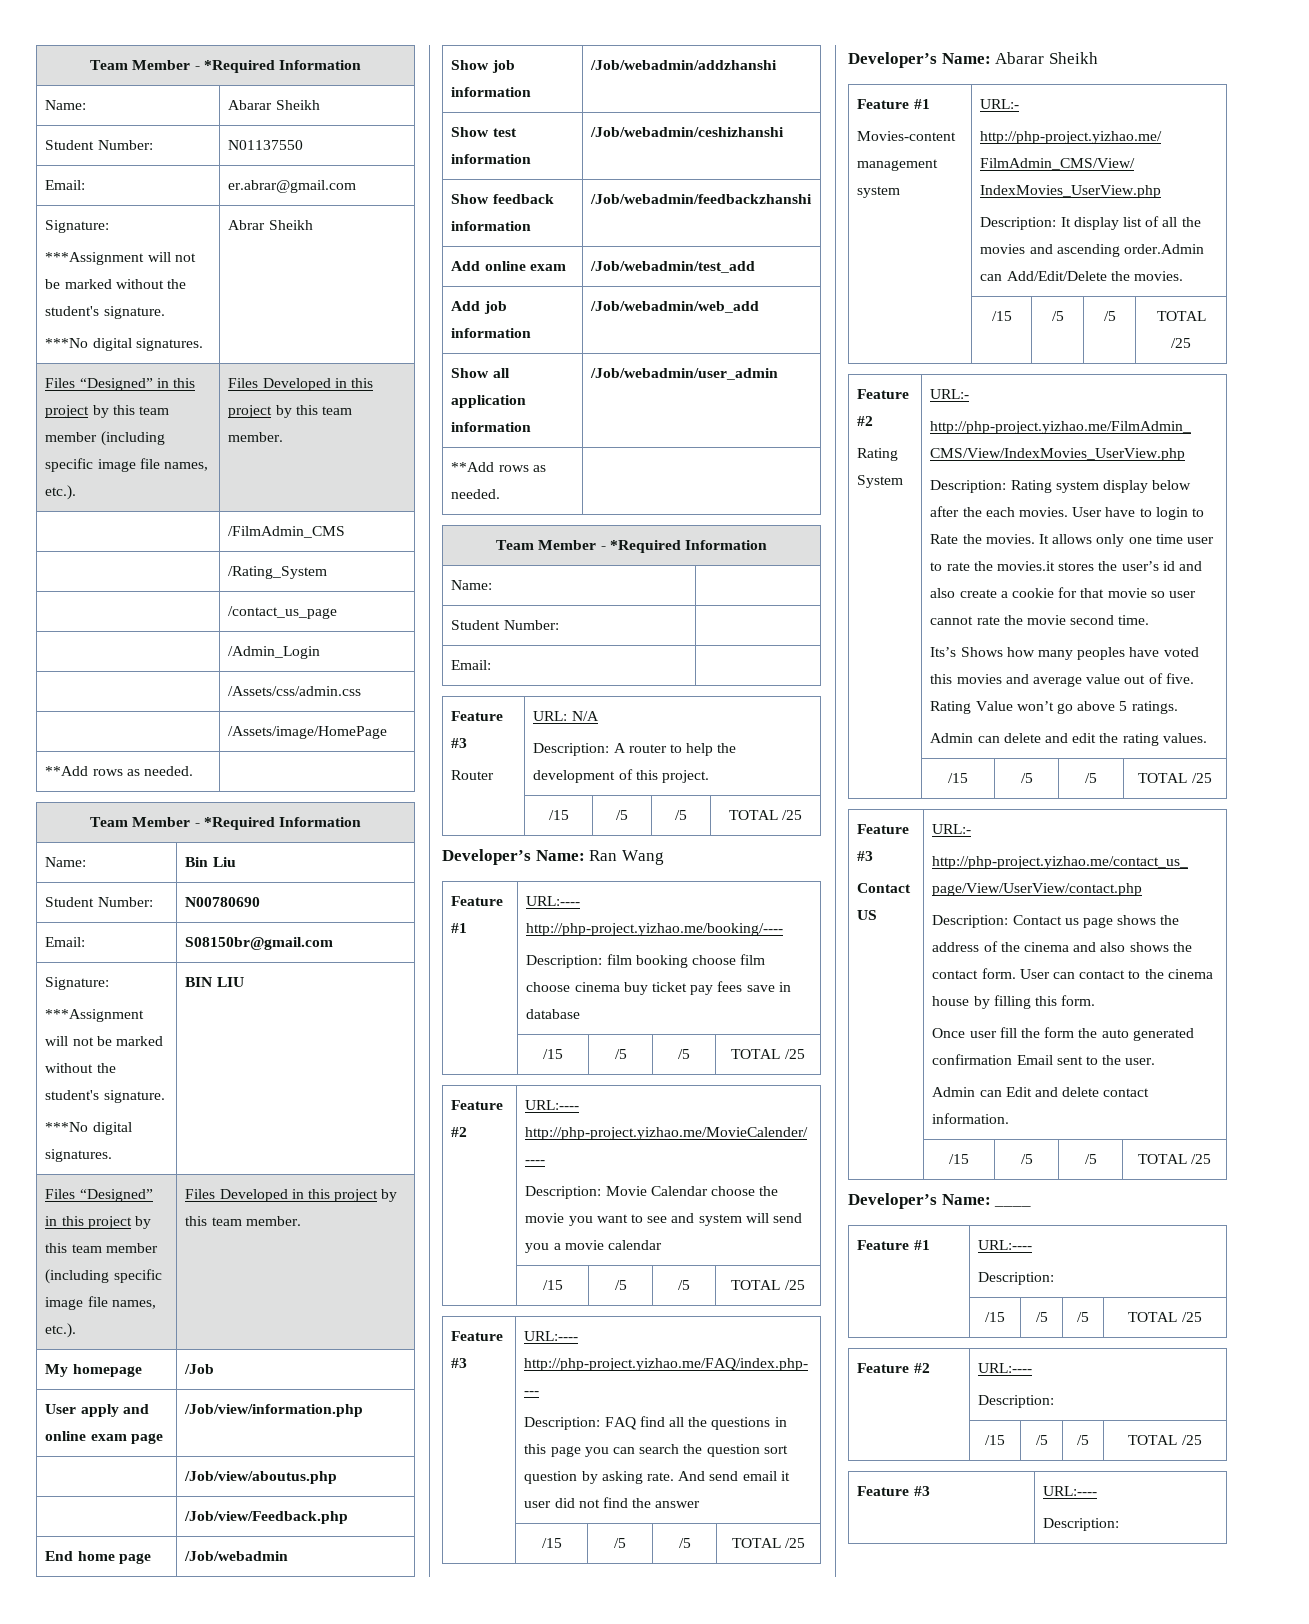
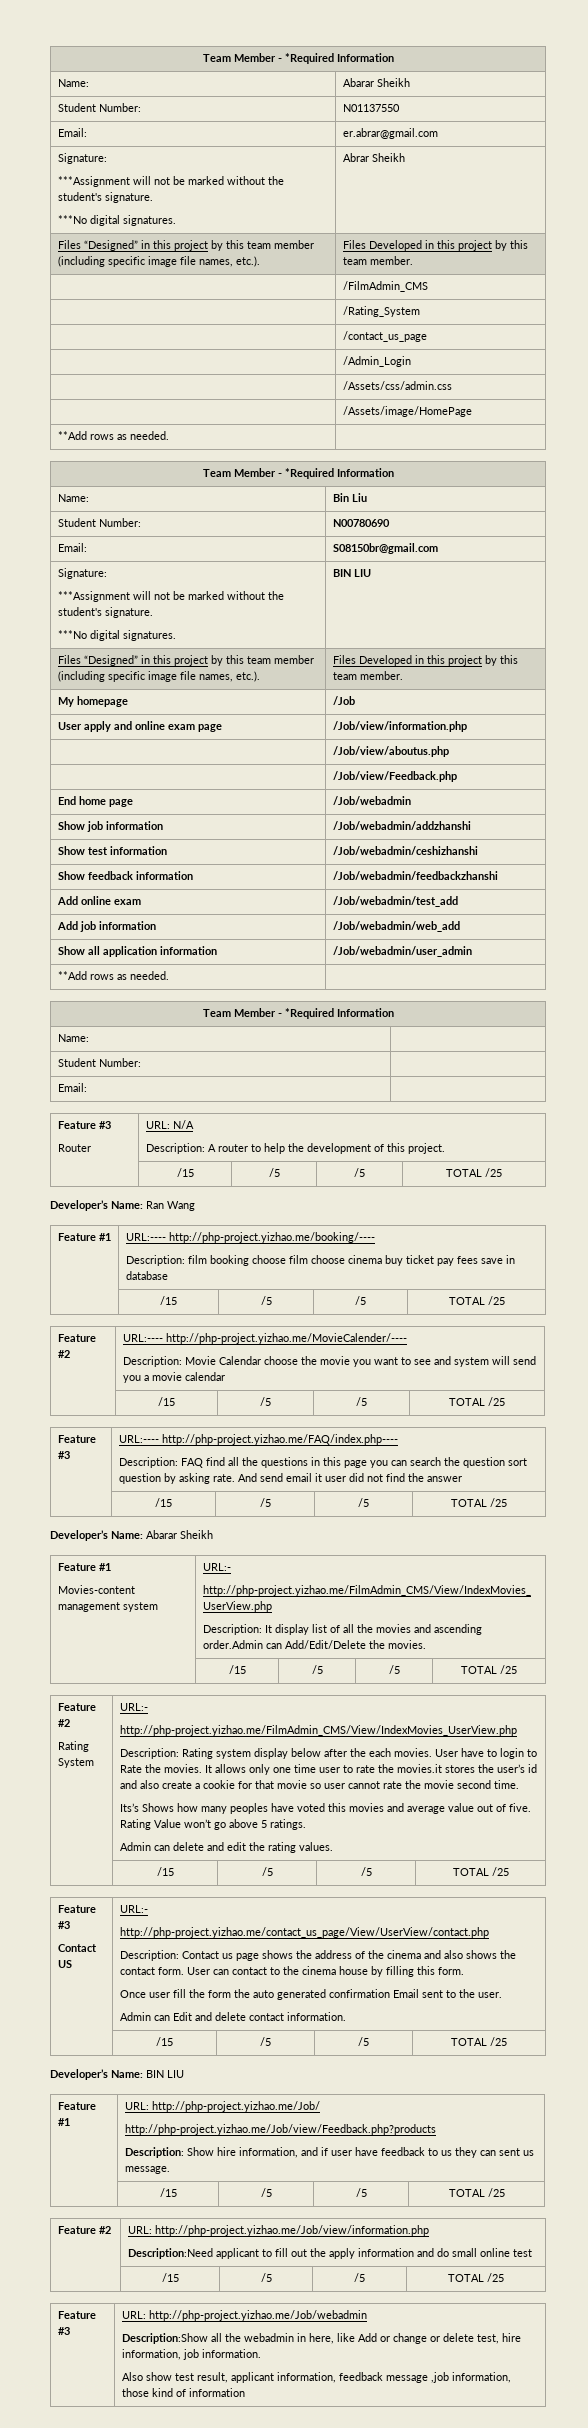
[994,1205,1032,1207] [857,1240,930,1250] [978,1240,1033,1250] [978,1272,1055,1285] [985,1312,1005,1322] [1035,1312,1048,1322] [1077,1312,1089,1322] [1128,1312,1202,1322] [857,1363,930,1373] [978,1363,1033,1373] [978,1395,1055,1408] [985,1435,1005,1445] [1035,1435,1048,1445] [1077,1435,1089,1445] [1128,1435,1202,1445] [857,1486,930,1496] [1043,1486,1098,1496] [1043,1518,1120,1531] ____ // Feature #1 | URL:---- // Description: // | /15 | /5 | /5 | TOTAL /25 // Feature #2 | URL:---- // Description: // | /15 | /5 | /5 | TOTAL /25 // Feature #3 | URL:---- // Description: -> [146,2070,184,2078] [57,2102,96,2110] [57,2118,70,2126] [124,2101,320,2112] [124,2124,436,2135] [124,2147,534,2158] [124,2166,170,2174] [159,2188,177,2197] [260,2188,272,2197] [355,2188,367,2197] [448,2188,505,2197] [57,2226,111,2234] [127,2225,429,2236] [127,2248,532,2259] [161,2273,179,2282] [260,2273,272,2282] [354,2273,365,2282] [448,2273,504,2282] [57,2311,96,2319] [57,2327,70,2335] [121,2310,367,2321] [121,2333,521,2344] [121,2349,261,2360] [121,2372,511,2383] [121,2388,245,2397] BIN LIU // Feature #1 | URL: http://php-project.yizhao.me/Job/ // http://php-project.yizhao.me/Job/view/Feedback.php?products // Description: Show hire information, and if user have feedback to us they can sent us message. // | /15 | /5 | /5 | TOTAL /25 // Feature #2 | URL: http://php-project.yizhao.me/Job/view/information.php // Description:Need applicant to fill out the apply information and do small online test // | /15 | /5 | /5 | TOTAL /25 // Feature #3 | URL: http://php-project.yizhao.me/Job/webadmin // Description:Show all the webadmin in here, like Add or change or delete test, hire information, job information. // Also show test result, applicant information, feedback message ,job information, those kind of information

